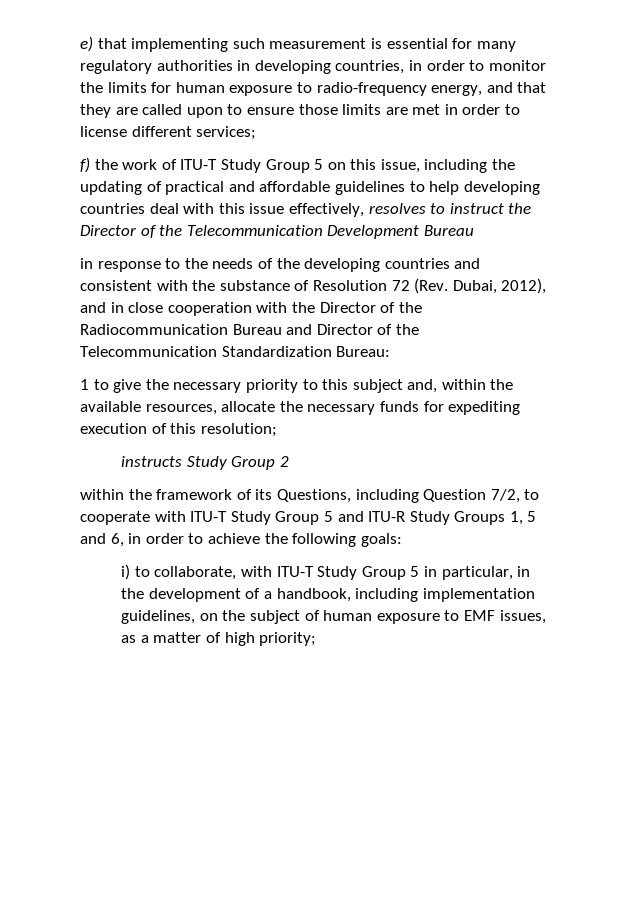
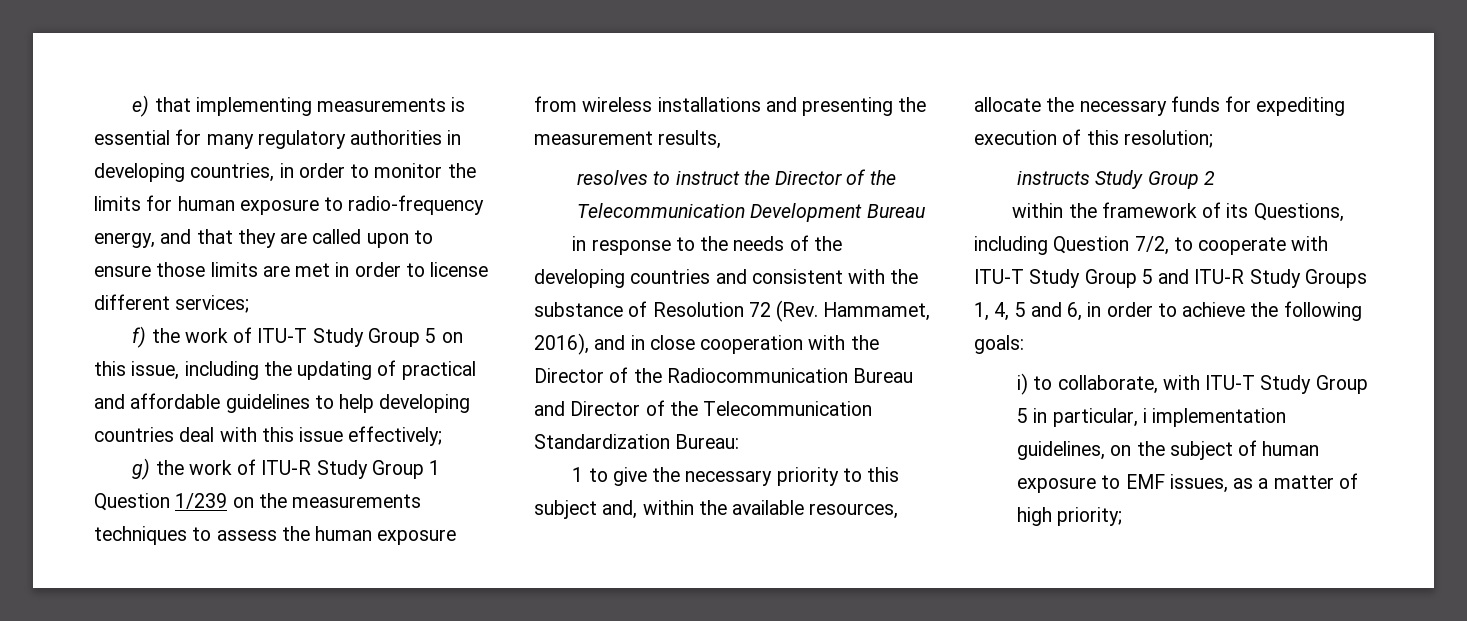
[232,38,367,49] such measurement -> [317,98,447,112] measurements
[288,203,364,217] effectively, -> [348,426,443,446] [132,458,441,480] [94,493,422,511] [94,526,457,545] [534,96,927,116] [534,130,722,149] effectively; // g) the work of ITU-R Study Group 1 Question 1/239 on the measurements techniques to assess the human exposure from wireless installations and presenting the measurement results, //
[452,278,547,294] Dubai, 2012), -> [823,302,931,321] [534,333,589,355] Hammamet, 2016),
(523, 518) none -> [994,302,1010,321] 4,
[517,566,531,577] [121,588,419,602] in the development of a handbook, including -> [1142,408,1147,423] i

